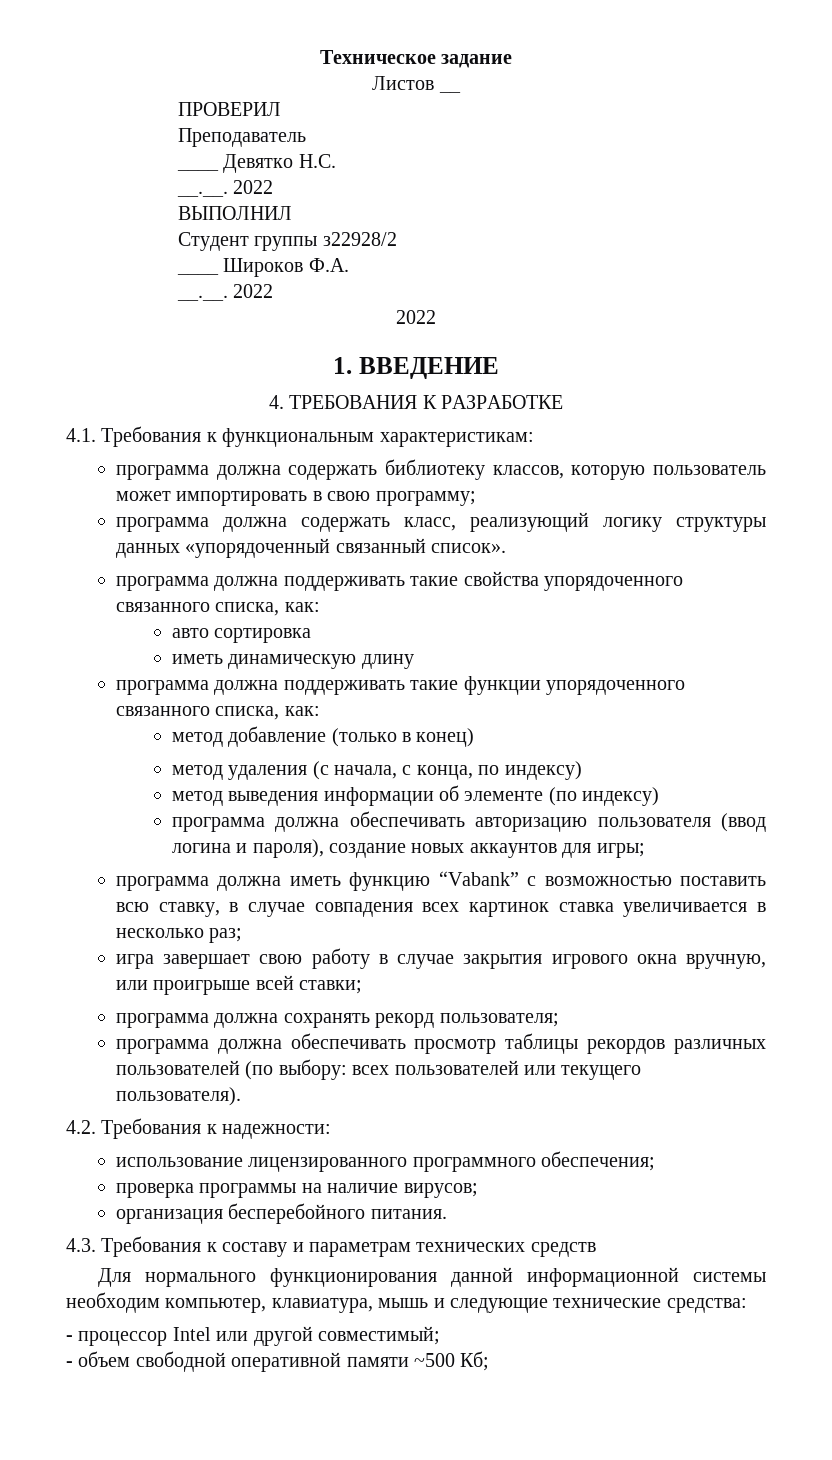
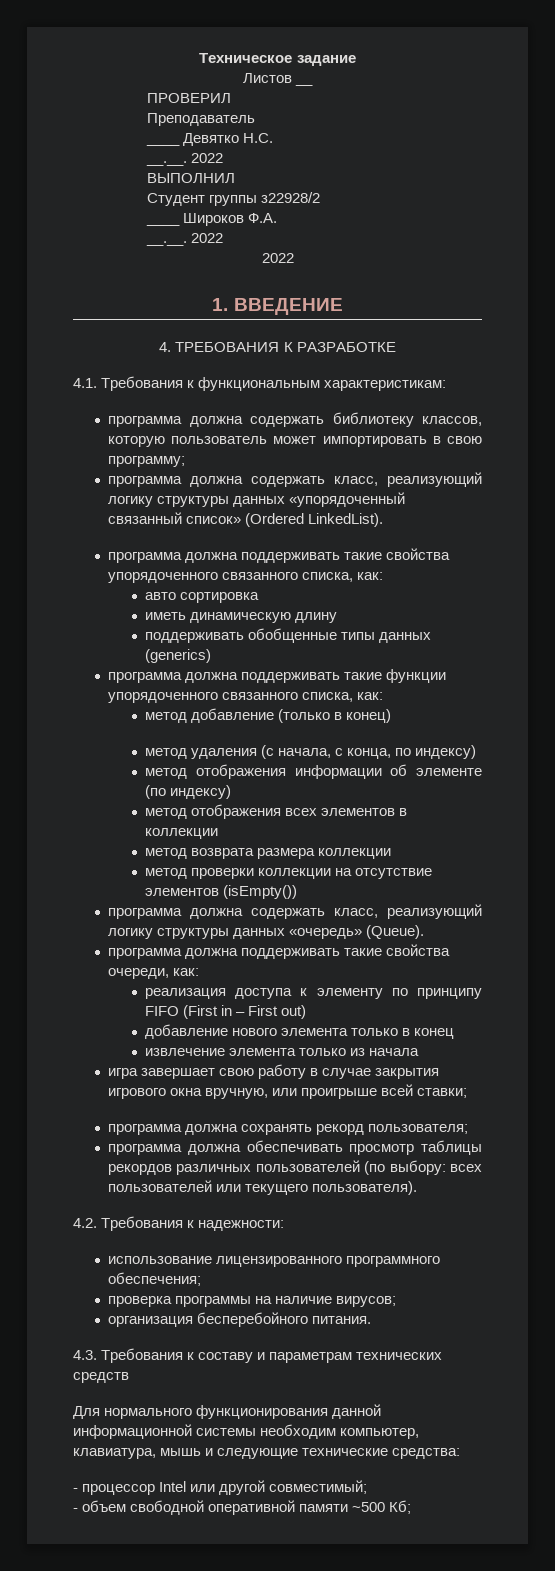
[431,543,507,553] список». -> [186,513,384,527] список» (Ordered LinkedList).
(414, 661) none -> [145,628,432,643] [145,649,212,663] // поддерживать обобщенные типы данных (generics)
[228,791,319,806] выведения -> [195,764,286,779] отображения
[171,811,766,832] [171,839,645,858] [115,871,766,891] [115,902,767,917] [115,928,243,943] программа должна обеспечивать авторизацию пользователя (ввод логина и пароля), создание новых аккаунтов для игры; // программа должна иметь функцию “Vabank” с возможностью поставить всю ставку, в случае совпадения всех картинок ставка увеличивается в несколько раз; -> [145,804,408,819] [145,828,219,839] [145,848,392,859] [145,868,433,879] [145,885,298,899] [108,904,483,919] [108,925,425,939] [108,944,451,959] [108,968,200,979] [145,988,483,999] [145,1005,307,1019] [145,1024,455,1039] [145,1048,420,1056] метод отображения всех элементов в коллекции // метод возврата размера коллекции // метод проверки коллекции на отсутствие элементов (isEmpty()) // программа должна содержать класс, реализующий логику структуры данных «очередь» (Queue). // программа должна поддерживать такие свойства очереди, как: // реализация доступа к элементу по принципу FIFO (First in – First out) // добавление нового элемента только в конец // извлечение элемента только из начала

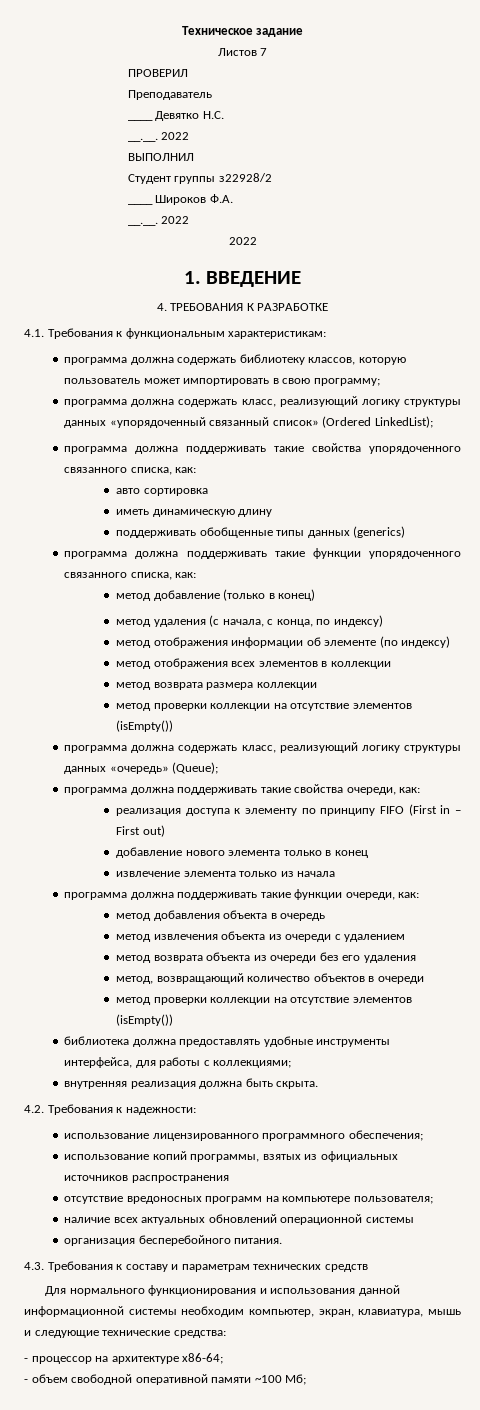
[295,83,314,86] __ -> [260,48,268,56] 7
[308,513,384,527] LinkedList). -> [374,416,433,428] LinkedList);
[366,925,425,939] (Queue). -> [172,762,219,774] (Queue);
[108,1064,440,1079] [108,1084,468,1099] [108,1124,469,1135] [108,1140,483,1155] [108,1160,482,1175] [108,1180,418,1195] игра завершает свою работу в случае закрытия игрового окна вручную, или проигрыше всей ставки; // программа должна сохранять рекорд пользователя; // программа должна обеспечивать просмотр таблицы рекордов различных пользователей (по выбору: всех пользователей или текущего пользователя). -> [64,889,420,900] [116,910,326,921] [116,931,406,942] [116,952,416,963] [116,973,424,984] [116,997,412,1005] [116,1014,174,1026] [64,1036,391,1047] [64,1057,292,1068] [64,1078,319,1089] программа должна поддерживать такие функции очереди, как: // метод добавления объекта в очередь // метод извлечения объекта из очереди с удалением // метод возврата объекта из очереди без его удаления // метод, возвращающий количество объектов в очереди // метод проверки коллекции на отсутствие элементов (isEmpty()) // библиотека должна предоставлять удобные инструменты интерфейса, для работы с коллекциями; // внутренняя реализация должна быть скрыта.
[108,1296,397,1307] проверка программы на наличие вирусов; -> [64,1151,398,1162] [64,1175,229,1183] [64,1196,433,1204] [64,1214,414,1225] использование копий программы, взятых из официальных источников распространения // отсутствие вредоносных программ на компьютере пользователя; // наличие всех актуальных обновлений операционной системы
(329, 1412) none -> [259,1288,356,1294] и использования
(420, 1433) none -> [318,1309,354,1317] экран,
[159,1480,368,1495] Intel или другой совместимый; -> [95,1353,224,1364] на архитектуре x86-64;
[352,1500,412,1514] ~500 Кб; -> [254,1374,307,1385] ~100 Мб;

